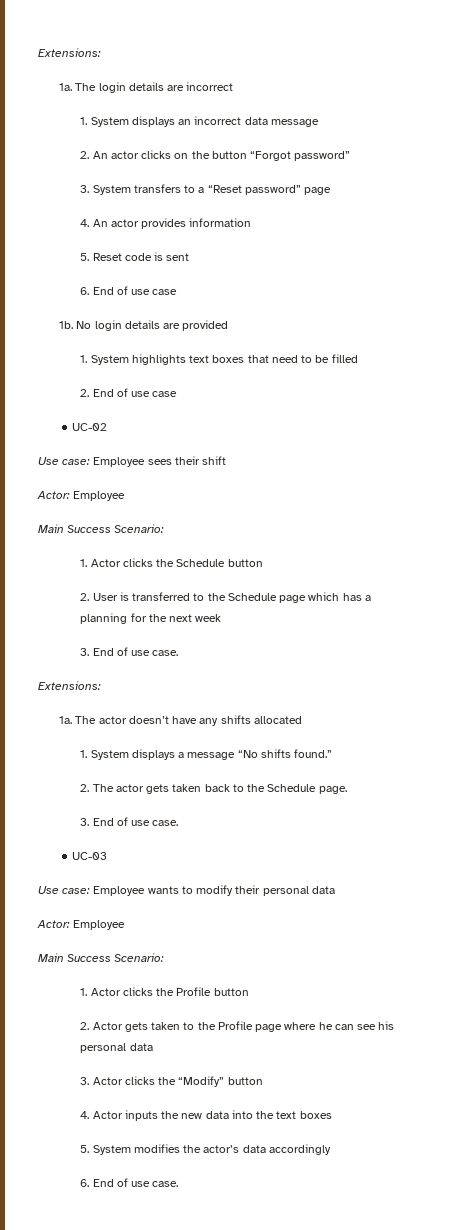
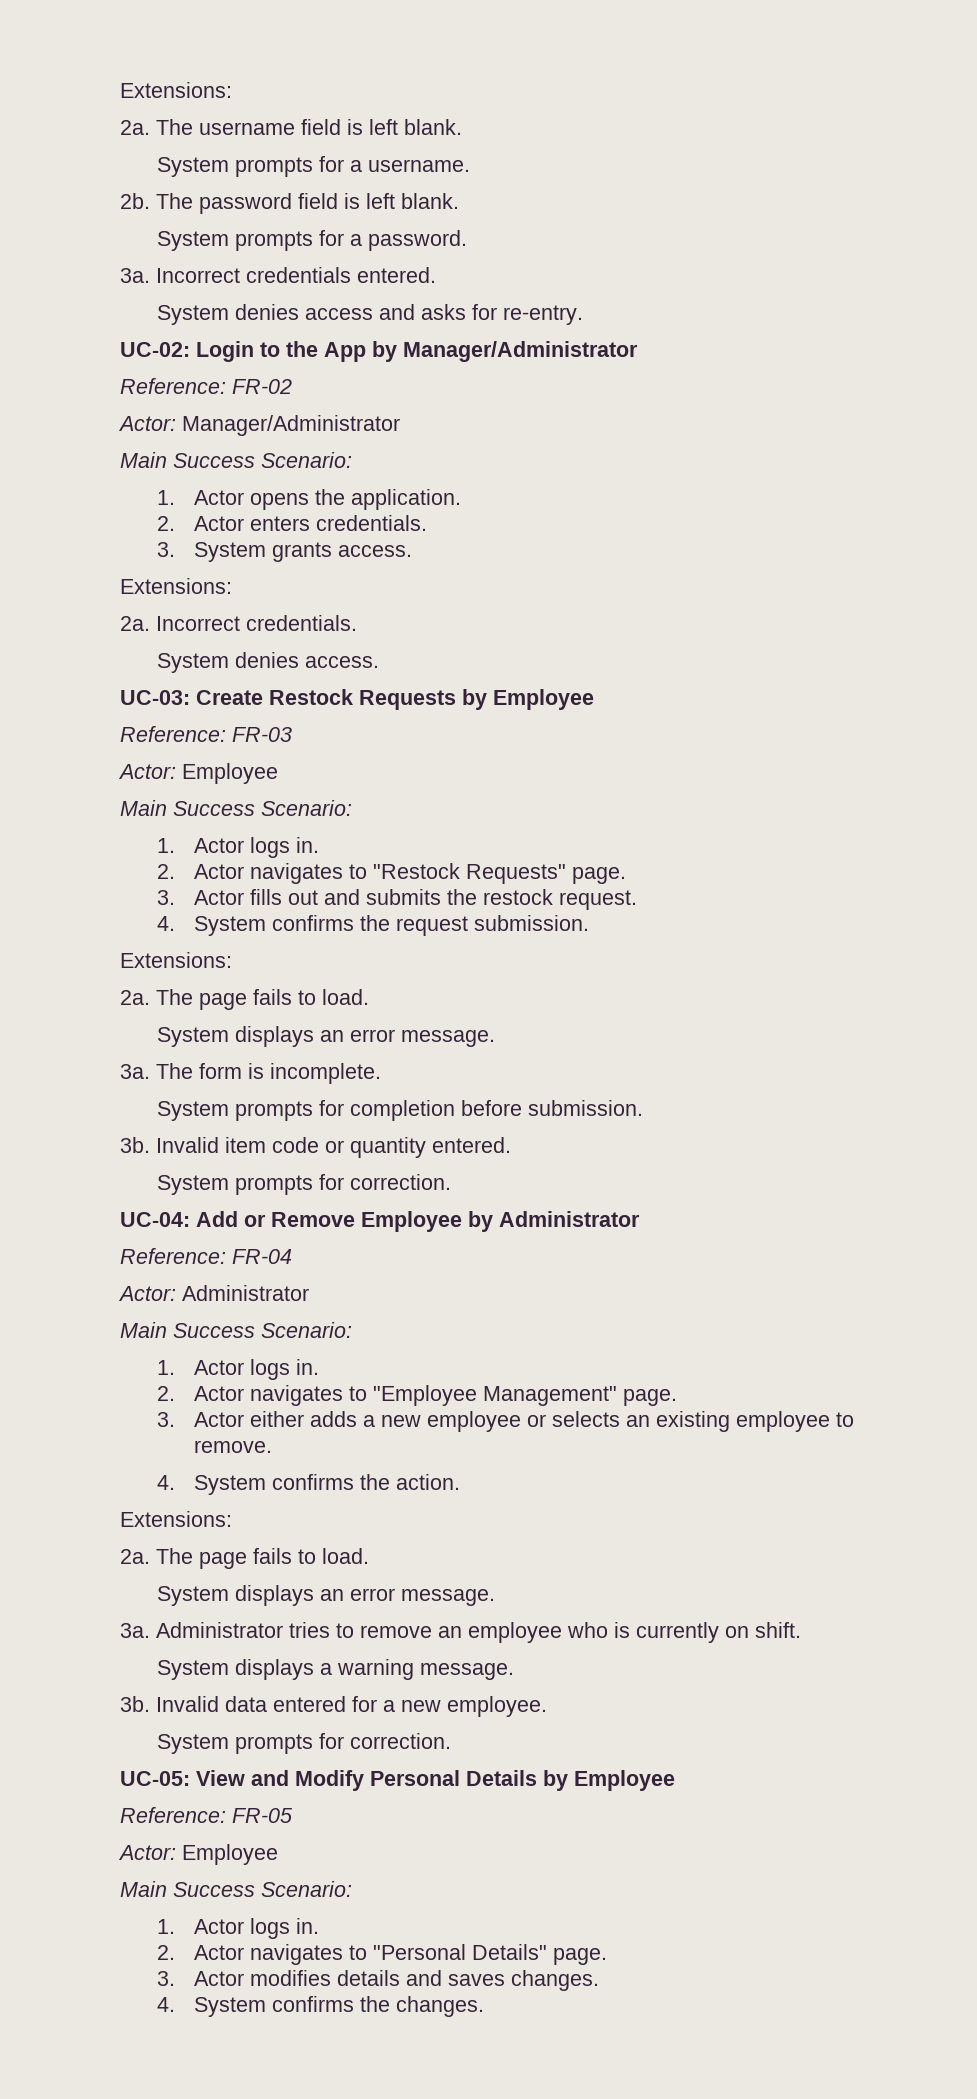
[38,48,101,57] [59,82,234,93] [80,116,319,127] [80,150,351,161] [80,184,332,195] [80,218,252,229] [80,252,190,261] [80,286,178,295] [59,320,229,331] [80,354,358,365] [80,388,178,397] [72,423,108,431] [38,456,227,467] [37,491,126,501] [38,524,165,533] [80,558,263,567] [80,592,371,603] [80,613,222,624] [80,647,179,656] [38,681,101,690] [59,715,302,726] [80,749,333,760] [80,784,347,794] [80,817,179,826] [72,852,108,860] [38,885,335,896] [37,920,126,930] [38,953,165,962] [80,987,249,996] [80,1021,395,1032] [80,1043,153,1053] [80,1076,263,1087] [80,1110,332,1121] [80,1144,331,1155] [80,1178,179,1187] Extensions: // 1a. The login details are incorrect // 1. System displays an incorrect data message // 2. An actor clicks on the button “Forgot password” // 3. System transfers to a “Reset password” page // 4. An actor provides information // 5. Reset code is sent // 6. End of use case // 1b. No login details are provided // 1. System highlights text boxes that need to be filled // 2. End of use case // UC-02 // Use case: Employee sees their shift // Actor: Employee // Main Success Scenario: // 1. Actor clicks the Schedule button // 2. User is transferred to the Schedule page which has a planning for the next week // 3. End of use case. // Extensions: // 1a. The actor doesn’t have any shifts allocated // 1. System displays a message “No shifts found.” // 2. The actor gets taken back to the Schedule page. // 3. End of use case. // UC-03 // Use case: Employee wants to modify their personal data // Actor: Employee // Main Success Scenario: // 1. Actor clicks the Profile button // 2. Actor gets taken to the Profile page where he can see his personal data // 3. Actor clicks the “Modify” button // 4. Actor inputs the new data into the text boxes // 5. System modifies the actor’s data accordingly // 6. End of use case. -> [119,82,232,98] [119,119,462,135] [156,156,470,177] [119,193,459,214] [156,230,467,251] [119,267,436,283] [156,304,583,325] [119,341,638,362] [119,378,292,394] [117,415,400,436] [119,452,352,468] [156,489,461,510] [156,515,427,531] [156,542,412,562] [119,578,232,594] [119,615,357,631] [156,652,379,673] [119,689,594,710] [119,726,292,742] [117,763,278,784] [119,800,352,816] [156,837,319,858] [156,863,626,884] [156,889,637,910] [156,915,589,936] [119,952,232,968] [119,989,369,1010] [156,1026,495,1047] [119,1063,381,1084] [156,1100,643,1121] [119,1137,511,1158] [156,1174,451,1195] [119,1211,640,1232] [119,1248,292,1264] [117,1285,309,1301] [119,1322,352,1338] [156,1359,319,1380] [156,1385,677,1406] [156,1411,854,1432] [193,1440,272,1453] [156,1474,460,1495] [119,1511,232,1527] [119,1548,369,1569] [156,1585,495,1606] [119,1622,801,1643] [156,1659,514,1680] [119,1696,547,1717] [156,1733,451,1754] [119,1770,675,1791] [119,1807,293,1823] [117,1844,278,1865] [119,1881,352,1897] [156,1918,319,1939] [156,1944,607,1965] [156,1970,599,1991] [156,1996,484,2017] Extensions: // 2a. The username field is left blank. // System prompts for a username. // 2b. The password field is left blank. // System prompts for a password. // 3a. Incorrect credentials entered. // System denies access and asks for re-entry. // UC-02: Login to the App by Manager/Administrator // Reference: FR-02 // Actor: Manager/Administrator // Main Success Scenario: // 1. Actor opens the application. // 2. Actor enters credentials. // 3. System grants access. // Extensions: // 2a. Incorrect credentials. // System denies access. // UC-03: Create Restock Requests by Employee // Reference: FR-03 // Actor: Employee // Main Success Scenario: // 1. Actor logs in. // 2. Actor navigates to "Restock Requests" page. // 3. Actor fills out and submits the restock request. // 4. System confirms the request submission. // Extensions: // 2a. The page fails to load. // System displays an error message. // 3a. The form is incomplete. // System prompts for completion before submission. // 3b. Invalid item code or quantity entered. // System prompts for correction. // UC-04: Add or Remove Employee by Administrator // Reference: FR-04 // Actor: Administrator // Main Success Scenario: // 1. Actor logs in. // 2. Actor navigates to "Employee Management" page. // 3. Actor either adds a new employee or selects an existing employee to remove. // 4. System confirms the action. // Extensions: // 2a. The page fails to load. // System displays an error message. // 3a. Administrator tries to remove an employee who is currently on shift. // System displays a warning message. // 3b. Invalid data entered for a new employee. // System prompts for correction. // UC-05: View and Modify Personal Details by Employee // Reference: FR-05 // Actor: Employee // Main Success Scenario: // 1. Actor logs in. // 2. Actor navigates to "Personal Details" page. // 3. Actor modifies details and saves changes. // 4. System confirms the changes.

